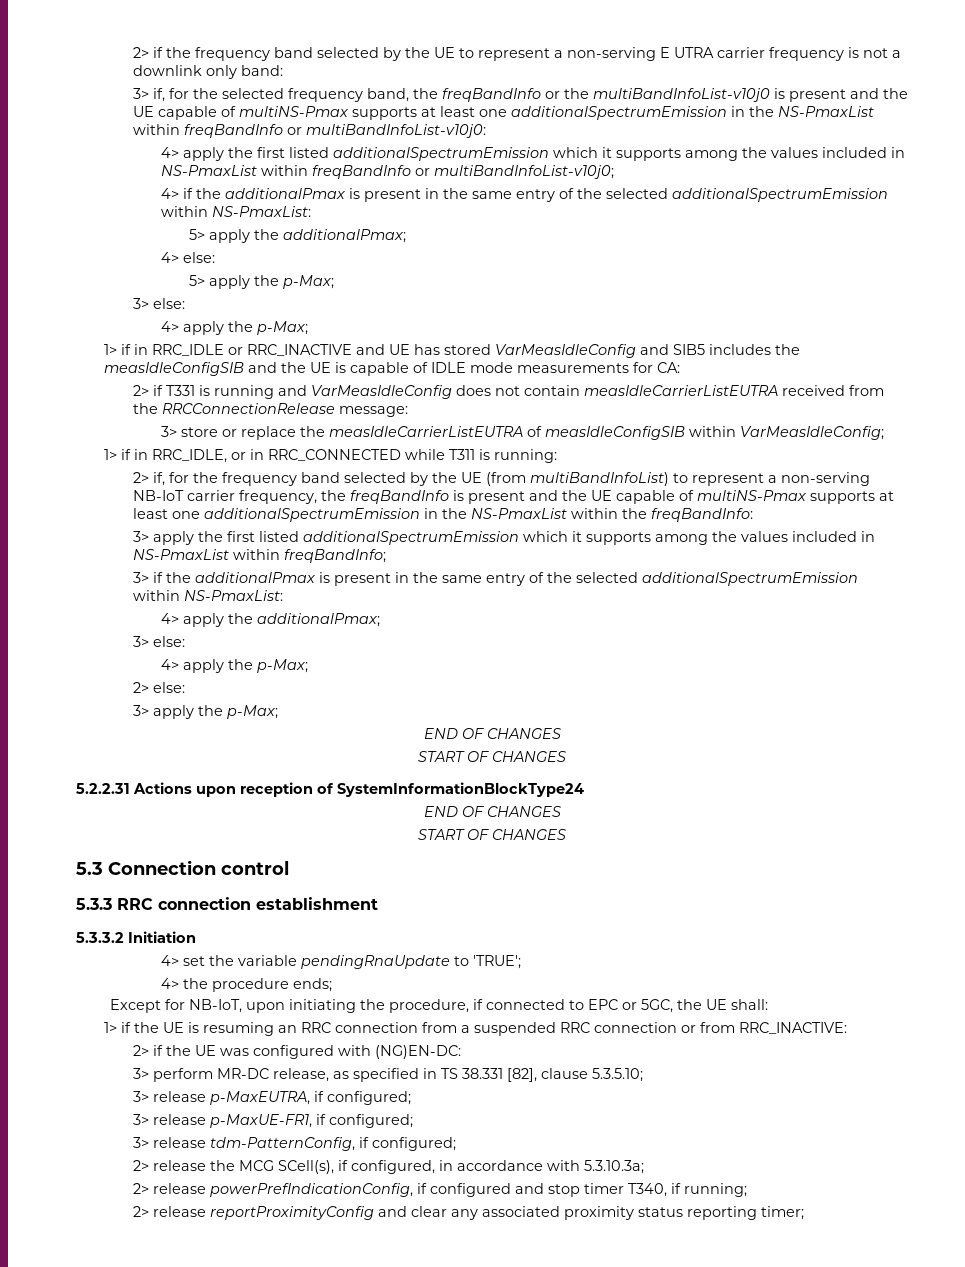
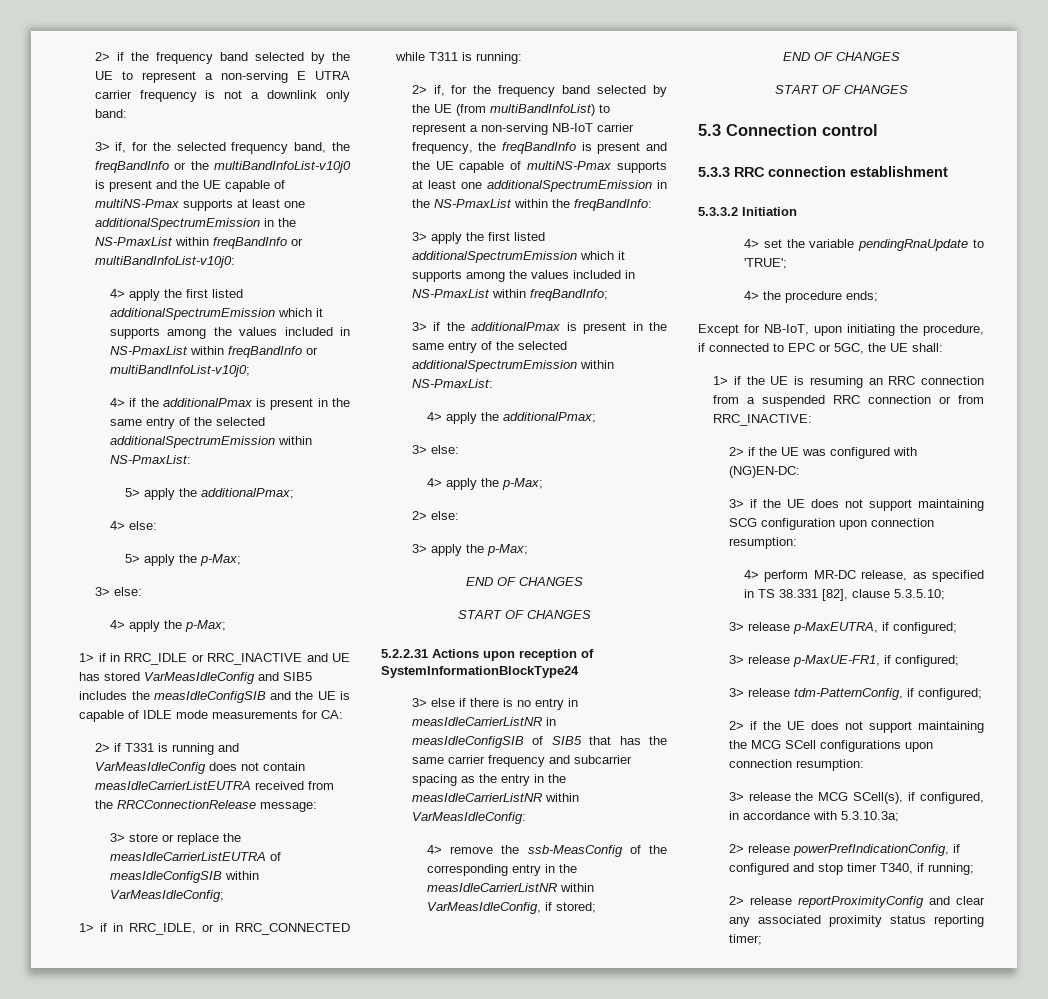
(584, 789) none -> [411,698,578,710] [411,717,556,726] [411,736,667,748] [411,755,632,767] [411,774,566,786] [411,793,579,802] [411,812,526,824] [426,845,667,857] [426,864,577,876] [426,883,594,892] [426,902,596,914] // 3> else if there is no entry in measIdleCarrierListNR in measIdleConfigSIB of SIB5 that has the same carrier frequency and subcarrier spacing as the entry in the measIdleCarrierListNR within VarMeasIdleConfig: // 4> remove the ssb-MeasConfig of the corresponding entry in the measIdleCarrierListNR within VarMeasIdleConfig, if stored;
(149, 1073) none -> [749,499,984,511] [728,518,934,530] [728,537,797,549] [743,570,759,579] if the UE does not support maintaining SCG configuration upon connection resumption: // 4>
(149, 1165) none -> [749,721,984,733] [728,740,933,752] [728,759,864,771] [728,792,744,801] if the UE does not support maintaining the MCG SCell configurations upon connection resumption: // 3>

